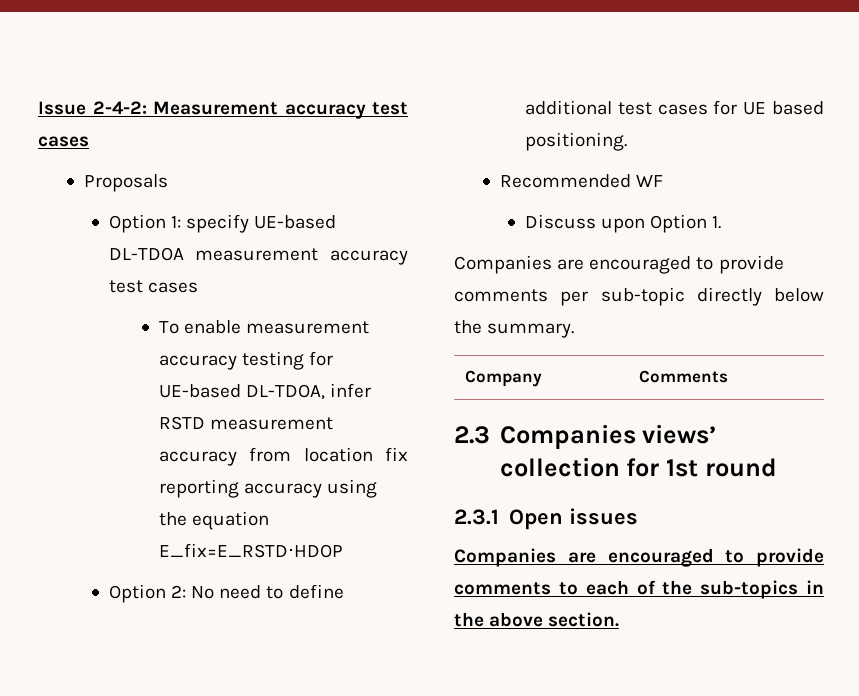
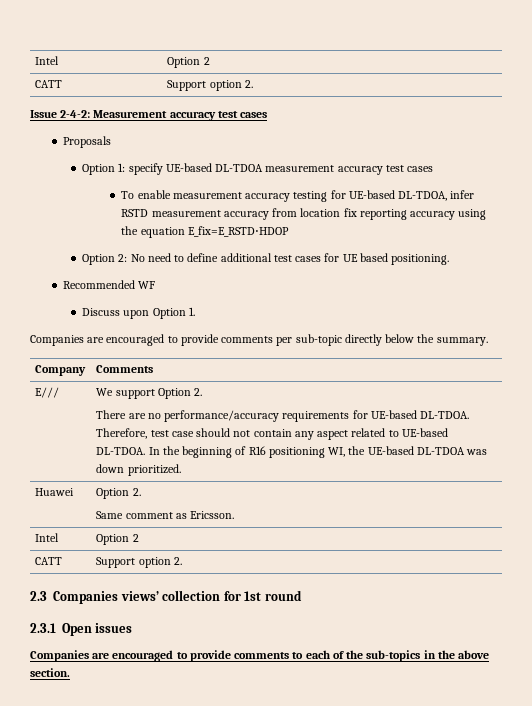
(38, 108) none -> [35,56,60,65] [167,57,210,68] [35,80,63,88] [167,80,253,91] Intel | Option 2 // CATT | Support option 2. //
(729, 376) none -> [35,387,60,398] [96,388,203,399] [96,410,470,422] [96,428,448,440] [96,446,488,458] [96,464,181,476] [35,488,75,496] [96,488,141,499] [96,511,235,519] [35,533,60,542] [96,534,139,545] [35,557,63,565] [96,557,182,568] // E/// | We support Option 2. // There are no performance/accuracy requirements for UE-based DL-TDOA. Therefore, test case should not contain any aspect related to UE-based DL-TDOA. In the beginning of R16 positioning WI, the UE-based DL-TDOA was down prioritized. // Huawei | Option 2. // Same comment as Ericsson. // Intel | Option 2 // CATT | Support option 2.

